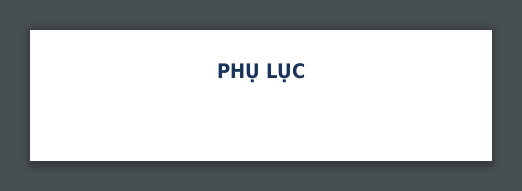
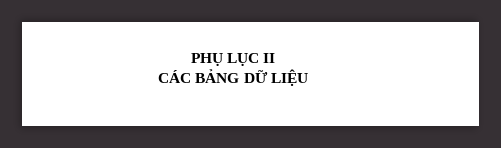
(305, 73) none -> [263,53,276,63] [158,69,308,86] II // CÁC BẢNG DỮ LIỆU

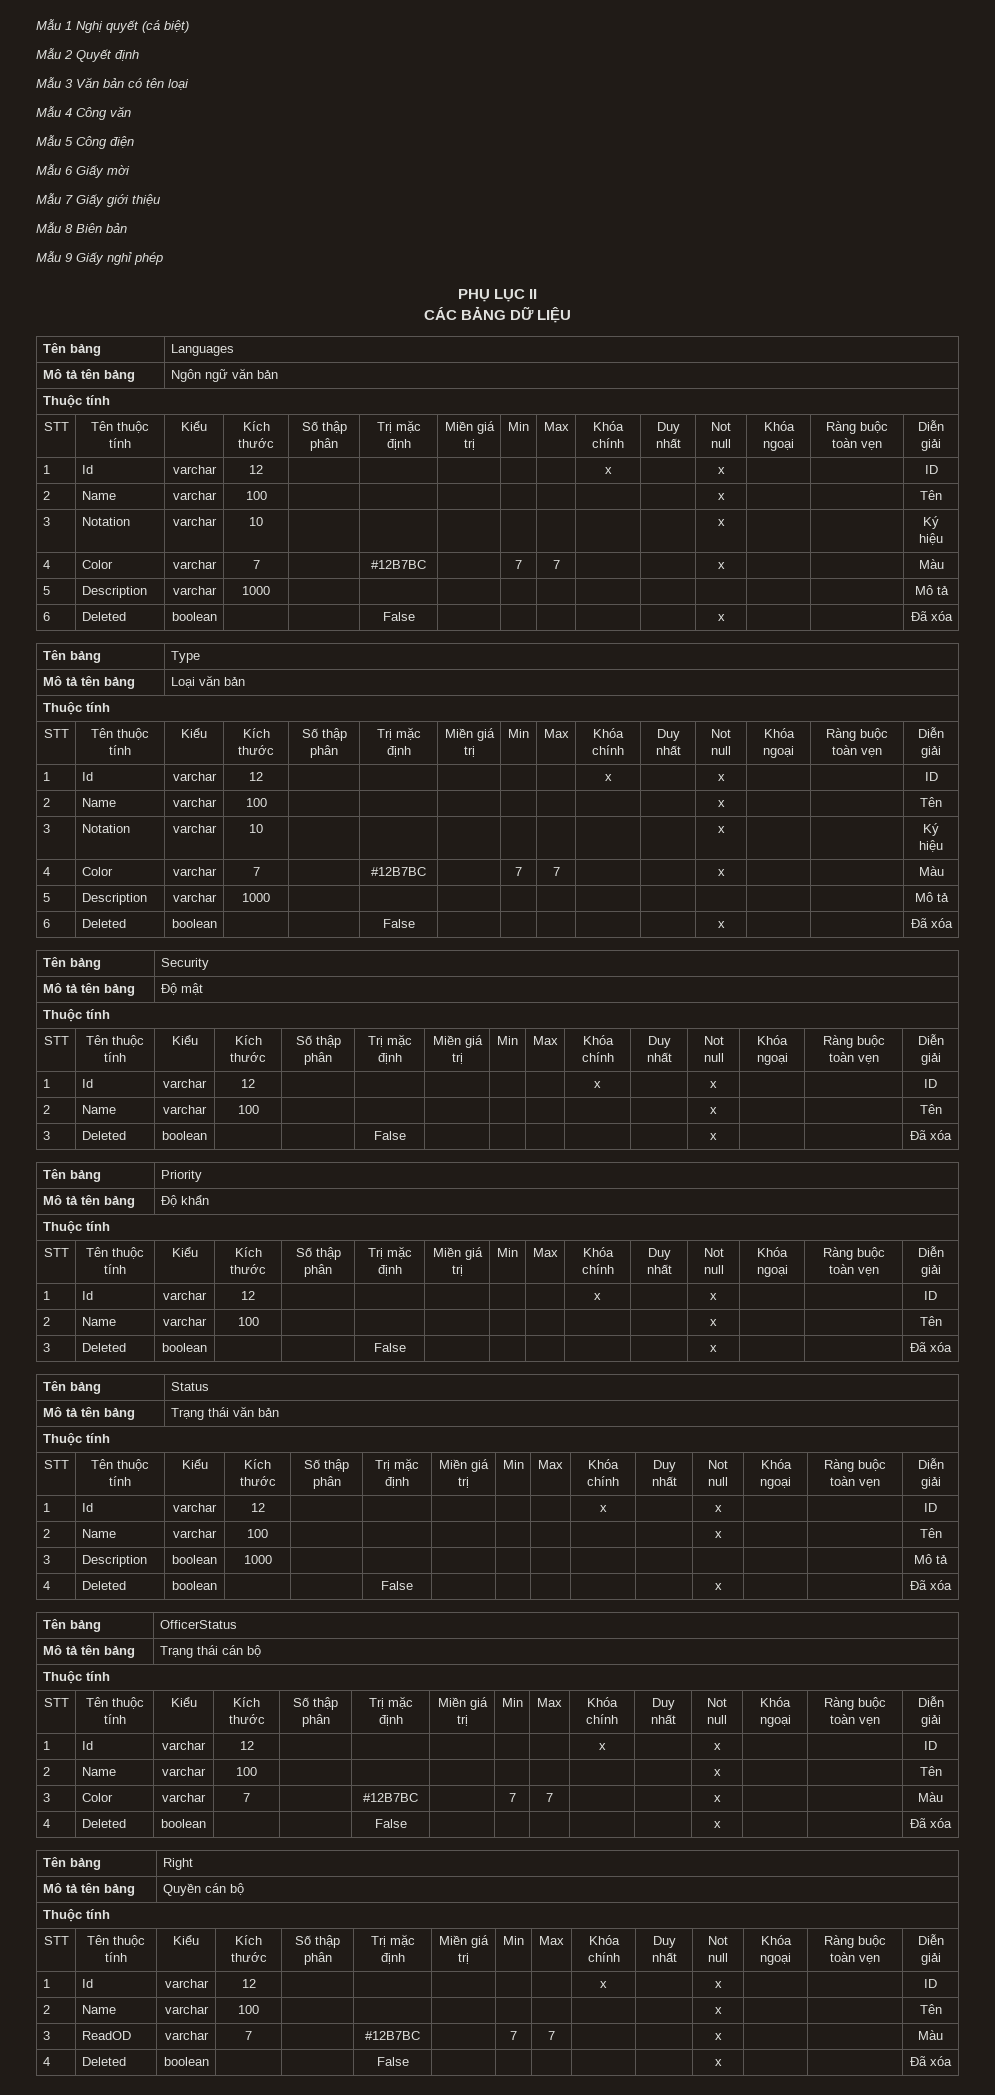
(190, 59) none -> [36,19,189,33] [36,48,139,62] [36,77,189,90] [36,106,131,120] [36,135,134,149] [36,164,130,178] [36,193,160,207] [36,222,127,233] [36,251,163,265] Mẫu 1 Nghị quyết (cá biệt) // Mẫu 2 Quyết định // Mẫu 3 Văn bản có tên loại // Mẫu 4 Công văn // Mẫu 5 Công điện // Mẫu 6 Giấy mời // Mẫu 7 Giấy giới thiệu // Mẫu 8 Biên bản // Mẫu 9 Giấy nghỉ phép //
(308, 77) none -> [42,343,101,356] [170,344,234,356] [42,369,135,382] [170,368,278,382] [42,395,110,408] [43,422,69,431] [91,421,149,433] [109,438,131,448] [180,421,207,431] [242,421,270,431] [237,438,274,448] [301,421,347,434] [310,438,338,451] [376,420,421,433] [386,439,411,450] [444,421,495,434] [463,439,475,450] [508,422,529,431] [543,422,569,431] [593,421,624,431] [592,438,624,448] [656,422,680,434] [655,438,681,448] [711,422,731,431] [711,439,731,448] [763,421,795,431] [763,439,794,451] [826,421,888,434] [832,438,882,450] [918,420,944,431] [921,439,941,451] [42,465,50,474] [81,465,93,474] [172,465,217,474] [248,465,263,474] [604,467,612,474] [717,467,725,474] [924,465,938,474] [42,491,50,500] [81,491,116,500] [172,491,217,500] [245,491,267,500] [717,493,725,500] [920,490,942,500] [42,517,50,526] [81,517,130,526] [172,517,217,526] [248,517,263,526] [717,519,725,526] [923,516,939,529] [919,533,943,545] [42,560,50,569] [81,560,113,569] [172,560,217,569] [252,560,260,569] [371,560,426,569] [515,560,522,569] [552,560,560,569] [717,562,725,569] [918,559,944,569] [42,586,50,595] [81,586,147,598] [172,586,217,595] [241,586,270,595] [914,585,949,595] [42,612,50,621] [81,612,126,621] [171,612,217,621] [382,612,415,621] [717,614,725,621] [910,611,953,621] [42,650,101,663] [170,651,200,663] [42,676,135,689] [170,675,245,688] [42,702,110,715] [43,729,69,738] [91,728,149,740] [109,745,131,755] [180,728,207,738] [242,728,270,738] [237,745,274,755] [301,728,347,741] [310,745,338,758] [376,727,421,740] [386,746,411,757] [444,728,495,741] [463,746,475,757] [508,729,529,738] [543,729,569,738] [593,728,624,738] [592,745,624,755] [656,729,680,741] [655,745,681,755] [711,729,731,738] [711,746,731,755] [763,728,795,738] [763,746,794,758] [826,728,888,741] [832,745,882,757] [918,727,944,738] [921,746,941,758] [42,772,50,781] [81,772,93,781] [172,772,217,781] [248,772,263,781] [604,774,612,781] [717,774,725,781] [924,772,938,781] [42,798,50,807] [81,798,116,807] [172,798,217,807] [245,798,267,807] [717,800,725,807] [920,797,942,807] [42,824,50,833] [81,824,130,833] [172,824,217,833] [248,824,263,833] [717,826,725,833] [923,823,939,836] [919,840,943,852] [42,867,50,876] [81,867,113,876] [172,867,217,876] [252,867,260,876] [371,867,426,876] [515,867,522,876] [552,867,560,876] [717,869,725,876] [918,866,944,876] [42,893,50,902] [81,893,147,905] [172,893,217,902] [241,893,270,902] [914,892,949,902] [42,919,50,928] [81,919,126,928] [171,919,217,928] [382,919,415,928] [717,921,725,928] [910,918,953,928] [42,957,101,970] [160,958,209,970] [42,983,135,996] [160,983,203,995] [42,1009,110,1022] [43,1036,69,1045] [86,1035,144,1047] [104,1052,126,1062] [171,1035,198,1045] [234,1035,262,1045] [229,1052,266,1062] [295,1035,341,1048] [304,1052,332,1065] [367,1034,412,1047] [377,1053,402,1064] [432,1035,483,1048] [451,1053,463,1064] [497,1036,518,1045] [532,1036,558,1045] [582,1035,614,1045] [581,1052,614,1062] [647,1036,671,1048] [646,1052,672,1062] [703,1036,724,1045] [703,1053,724,1062] [757,1035,788,1045] [756,1053,788,1065] [822,1035,885,1048] [828,1052,879,1064] [917,1034,944,1045] [920,1053,941,1065] [42,1079,50,1088] [81,1079,93,1088] [163,1079,207,1088] [240,1079,255,1088] [594,1081,601,1088] [710,1081,717,1088] [924,1079,937,1088] [42,1105,50,1114] [81,1105,116,1114] [163,1105,207,1114] [237,1105,259,1114] [710,1107,717,1114] [919,1104,942,1114] [42,1131,50,1140] [81,1131,126,1140] [162,1131,207,1140] [373,1131,406,1140] [710,1133,717,1140] [910,1130,952,1140] [42,1169,101,1182] [160,1170,202,1182] [42,1195,135,1208] [160,1195,209,1207] [42,1221,110,1234] [43,1248,69,1257] [86,1247,144,1259] [104,1264,126,1274] [171,1247,198,1257] [234,1247,262,1257] [229,1264,266,1274] [295,1247,341,1260] [304,1264,332,1277] [367,1246,412,1259] [377,1265,402,1276] [432,1247,483,1260] [451,1265,463,1276] [497,1248,518,1257] [532,1248,558,1257] [582,1247,614,1257] [581,1264,614,1274] [647,1248,671,1260] [646,1264,672,1274] [703,1248,724,1257] [703,1265,724,1274] [757,1247,788,1257] [756,1265,788,1277] [822,1247,885,1260] [828,1264,879,1276] [917,1246,944,1257] [920,1265,941,1277] [42,1291,50,1300] [81,1291,93,1300] [163,1291,207,1300] [240,1291,255,1300] [594,1293,601,1300] [710,1293,717,1300] [924,1291,937,1300] [42,1317,50,1326] [81,1317,116,1326] [163,1317,207,1326] [237,1317,259,1326] [710,1319,717,1326] [919,1316,942,1326] [42,1343,50,1352] [81,1343,126,1352] [162,1343,207,1352] [373,1343,406,1352] [710,1345,717,1352] [910,1342,952,1352] [42,1381,101,1394] [170,1382,209,1391] [42,1407,135,1420] [170,1406,279,1420] [42,1433,110,1446] [43,1460,69,1469] [91,1459,149,1471] [109,1476,131,1486] [181,1459,208,1469] [243,1459,271,1469] [239,1476,276,1486] [304,1459,349,1472] [312,1476,341,1489] [375,1458,419,1471] [385,1477,409,1488] [439,1459,489,1472] [458,1477,469,1488] [502,1460,524,1469] [538,1460,563,1469] [588,1459,619,1469] [587,1476,619,1486] [652,1460,676,1472] [651,1476,677,1486] [708,1460,728,1469] [708,1477,728,1486] [760,1459,792,1469] [760,1477,791,1489] [824,1459,886,1472] [830,1476,880,1488] [917,1458,944,1469] [920,1477,941,1489] [42,1503,50,1512] [81,1503,93,1512] [172,1503,217,1512] [250,1503,265,1512] [599,1505,607,1512] [714,1505,722,1512] [924,1503,937,1512] [42,1529,50,1538] [81,1529,116,1538] [172,1529,217,1538] [246,1529,268,1538] [714,1531,722,1538] [919,1528,942,1538] [42,1555,50,1564] [81,1555,147,1567] [171,1555,217,1564] [243,1555,272,1564] [914,1554,948,1564] [42,1581,50,1590] [81,1581,126,1590] [171,1581,217,1590] [381,1581,413,1590] [714,1583,722,1590] [910,1580,952,1590] [42,1619,101,1632] [159,1620,237,1629] [42,1645,135,1658] [159,1645,261,1658] [42,1671,110,1684] [43,1698,69,1707] [85,1697,144,1709] [103,1714,126,1724] [170,1697,197,1707] [232,1697,260,1707] [228,1714,265,1724] [293,1697,338,1710] [301,1714,330,1727] [368,1696,413,1709] [378,1715,403,1726] [437,1697,488,1710] [456,1715,468,1726] [501,1698,523,1707] [537,1698,562,1707] [587,1697,618,1707] [586,1714,618,1724] [651,1698,675,1710] [650,1714,676,1724] [707,1698,727,1707] [707,1715,727,1724] [760,1697,791,1707] [759,1715,791,1727] [824,1697,886,1710] [830,1714,880,1726] [917,1696,944,1707] [920,1715,941,1727] [42,1741,50,1750] [81,1741,93,1750] [162,1741,206,1750] [239,1741,254,1750] [598,1743,606,1750] [713,1743,721,1750] [924,1741,937,1750] [42,1767,50,1776] [81,1767,116,1776] [162,1767,206,1776] [235,1767,257,1776] [713,1769,721,1776] [919,1766,942,1776] [42,1793,50,1802] [81,1793,113,1802] [162,1793,206,1802] [242,1793,250,1802] [363,1793,418,1802] [508,1793,516,1802] [546,1793,553,1802] [713,1795,721,1802] [918,1792,943,1802] [42,1819,50,1828] [81,1819,126,1828] [161,1819,206,1828] [374,1819,407,1828] [713,1821,721,1828] [910,1818,952,1828] [42,1857,101,1870] [162,1858,193,1870] [42,1883,135,1896] [162,1883,244,1896] [42,1909,110,1922] [43,1936,69,1945] [87,1935,145,1947] [105,1952,127,1962] [172,1935,199,1945] [234,1935,262,1945] [230,1952,267,1962] [295,1935,340,1948] [303,1952,332,1965] [370,1934,415,1947] [380,1953,405,1964] [439,1935,489,1948] [458,1953,469,1964] [503,1936,524,1945] [539,1936,564,1945] [588,1935,620,1945] [587,1952,620,1962] [652,1936,676,1948] [651,1952,677,1962] [708,1936,728,1945] [708,1953,728,1962] [760,1935,792,1945] [760,1953,791,1965] [824,1935,886,1948] [830,1952,880,1964] [917,1934,944,1945] [920,1953,941,1965] [42,1979,50,1988] [81,1979,93,1988] [164,1979,209,1988] [241,1979,256,1988] [600,1981,607,1988] [714,1981,722,1988] [924,1979,937,1988] [42,2005,50,2014] [81,2005,116,2014] [164,2005,209,2014] [237,2005,259,2014] [714,2007,722,2014] [919,2004,942,2014] [42,2031,50,2040] [81,2031,131,2040] [164,2031,209,2040] [244,2031,252,2040] [365,2031,420,2040] [510,2031,517,2040] [548,2031,555,2040] [714,2033,722,2040] [918,2030,943,2040] [42,2057,50,2066] [81,2057,126,2066] [163,2057,209,2066] [376,2057,409,2066] [714,2059,722,2066] [910,2056,952,2066] // Tên bảng | Languages // Mô tả tên bảng | Ngôn ngữ văn bản // Thuộc tính // STT | Tên thuộc tính | Kiểu | Kích thước | Số thập phân | Trị mặc định | Miền giá trị | Min | Max | Khóa chính | Duy nhất | Not null | Khóa ngoại | Ràng buộc toàn vẹn | Diễn giải // 1 | Id | varchar | 12 | | | | | | x | | x | | | ID // 2 | Name | varchar | 100 | | | | | | | | x | | | Tên // 3 | Notation | varchar | 10 | | | | | | | | x | | | Ký hiệu // 4 | Color | varchar | 7 | | #12B7BC | | 7 | 7 | | | x | | | Màu // 5 | Description | varchar | 1000 | | | | | | | | | | | Mô tả // 6 | Deleted | boolean | | | False | | | | | | x | | | Đã xóa // Tên bảng | Type // Mô tả tên bảng | Loại văn bản // Thuộc tính // STT | Tên thuộc tính | Kiểu | Kích thước | Số thập phân | Trị mặc định | Miền giá trị | Min | Max | Khóa chính | Duy nhất | Not null | Khóa ngoại | Ràng buộc toàn vẹn | Diễn giải // 1 | Id | varchar | 12 | | | | | | x | | x | | | ID // 2 | Name | varchar | 100 | | | | | | | | x | | | Tên // 3 | Notation | varchar | 10 | | | | | | | | x | | | Ký hiệu // 4 | Color | varchar | 7 | | #12B7BC | | 7 | 7 | | | x | | | Màu // 5 | Description | varchar | 1000 | | | | | | | | | | | Mô tả // 6 | Deleted | boolean | | | False | | | | | | x | | | Đã xóa // Tên bảng | Security // Mô tả tên bảng | Độ mật // Thuộc tính // STT | Tên thuộc tính | Kiểu | Kích thước | Số thập phân | Trị mặc định | Miền giá trị | Min | Max | Khóa chính | Duy nhất | Not null | Khóa ngoại | Ràng buộc toàn vẹn | Diễn giải // 1 | Id | varchar | 12 | | | | | | x | | x | | | ID // 2 | Name | varchar | 100 | | | | | | | | x | | | Tên // 3 | Deleted | boolean | | | False | | | | | | x | | | Đã xóa // Tên bảng | Priority // Mô tả tên bảng | Độ khẩn // Thuộc tính // STT | Tên thuộc tính | Kiểu | Kích thước | Số thập phân | Trị mặc định | Miền giá trị | Min | Max | Khóa chính | Duy nhất | Not null | Khóa ngoại | Ràng buộc toàn vẹn | Diễn giải // 1 | Id | varchar | 12 | | | | | | x | | x | | | ID // 2 | Name | varchar | 100 | | | | | | | | x | | | Tên // 3 | Deleted | boolean | | | False | | | | | | x | | | Đã xóa // Tên bảng | Status // Mô tả tên bảng | Trạng thái văn bản // Thuộc tính // STT | Tên thuộc tính | Kiểu | Kích thước | Số thập phân | Trị mặc định | Miền giá trị | Min | Max | Khóa chính | Duy nhất | Not null | Khóa ngoại | Ràng buộc toàn vẹn | Diễn giải // 1 | Id | varchar | 12 | | | | | | x | | x | | | ID // 2 | Name | varchar | 100 | | | | | | | | x | | | Tên // 3 | Description | boolean | 1000 | | | | | | | | | | | Mô tả // 4 | Deleted | boolean | | | False | | | | | | x | | | Đã xóa // Tên bảng | OfficerStatus // Mô tả tên bảng | Trạng thái cán bộ // Thuộc tính // STT | Tên thuộc tính | Kiểu | Kích thước | Số thập phân | Trị mặc định | Miền giá trị | Min | Max | Khóa chính | Duy nhất | Not null | Khóa ngoại | Ràng buộc toàn vẹn | Diễn giải // 1 | Id | varchar | 12 | | | | | | x | | x | | | ID // 2 | Name | varchar | 100 | | | | | | | | x | | | Tên // 3 | Color | varchar | 7 | | #12B7BC | | 7 | 7 | | | x | | | Màu // 4 | Deleted | boolean | | | False | | | | | | x | | | Đã xóa // Tên bảng | Right // Mô tả tên bảng | Quyền cán bộ // Thuộc tính // STT | Tên thuộc tính | Kiểu | Kích thước | Số thập phân | Trị mặc định | Miền giá trị | Min | Max | Khóa chính | Duy nhất | Not null | Khóa ngoại | Ràng buộc toàn vẹn | Diễn giải // 1 | Id | varchar | 12 | | | | | | x | | x | | | ID // 2 | Name | varchar | 100 | | | | | | | | x | | | Tên // 3 | ReadOD | varchar | 7 | | #12B7BC | | 7 | 7 | | | x | | | Màu // 4 | Deleted | boolean | | | False | | | | | | x | | | Đã xóa

